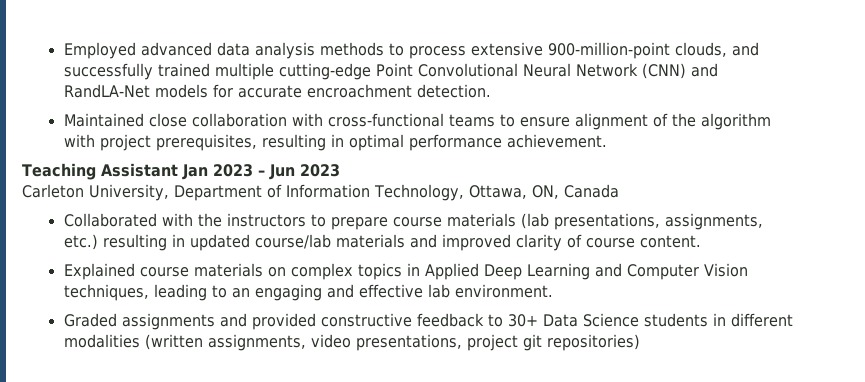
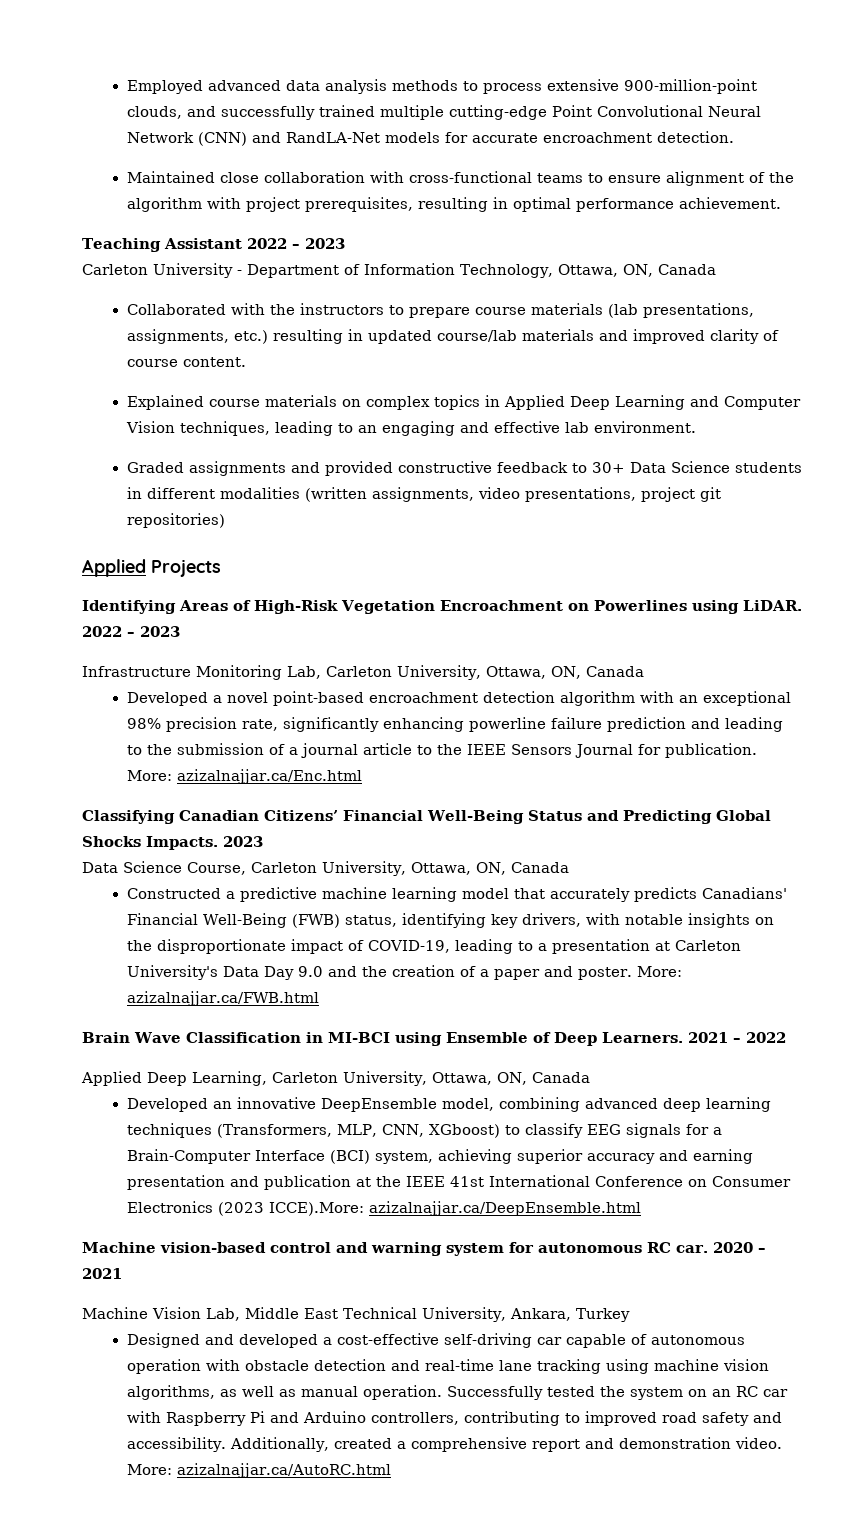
[181,164,295,180] Jan 2023 – Jun -> [246,238,300,249] 2022 –
[89,184,169,201] University, -> [153,263,242,278] University -
(640, 342) none -> [82,559,221,577] [82,600,802,614] [82,626,180,637] [82,665,644,680] [126,691,791,706] [126,717,783,732] [126,743,757,758] [126,769,362,784] [82,810,771,824] [82,836,263,850] [82,861,569,876] [126,887,787,902] [126,913,774,928] [126,939,741,954] [126,965,682,980] [126,991,319,1006] [82,1032,786,1046] [81,1071,590,1086] [126,1097,771,1112] [126,1123,722,1138] [126,1149,753,1164] [126,1175,791,1190] [126,1201,641,1216] [82,1242,766,1256] [82,1268,122,1279] [82,1307,630,1322] [126,1333,745,1348] [126,1359,769,1374] [126,1385,788,1400] [126,1411,782,1426] [126,1437,782,1452] [126,1463,391,1478] // Applied Projects // Identifying Areas of High-Risk Vegetation Encroachment on Powerlines using LiDAR. 2022 – 2023 // Infrastructure Monitoring Lab, Carleton University, Ottawa, ON, Canada // Developed a novel point-based encroachment detection algorithm with an exceptional 98% precision rate, significantly enhancing powerline failure prediction and leading to the submission of a journal article to the IEEE Sensors Journal for publication. More: azizalnajjar.ca/Enc.html // Classifying Canadian Citizens’ Financial Well-Being Status and Predicting Global Shocks Impacts. 2023 // Data Science Course, Carleton University, Ottawa, ON, Canada // Constructed a predictive machine learning model that accurately predicts Canadians' Financial Well-Being (FWB) status, identifying key drivers, with notable insights on the disproportionate impact of COVID-19, leading to a presentation at Carleton University's Data Day 9.0 and the creation of a paper and poster. More: azizalnajjar.ca/FWB.html // Brain Wave Classification in MI-BCI using Ensemble of Deep Learners. 2021 – 2022 // Applied Deep Learning, Carleton University, Ottawa, ON, Canada // Developed an innovative DeepEnsemble model, combining advanced deep learning techniques (Transformers, MLP, CNN, XGboost) to classify EEG signals for a Brain-Computer Interface (BCI) system, achieving superior accuracy and earning presentation and publication at the IEEE 41st International Conference on Consumer Electronics (2023 ICCE).More: azizalnajjar.ca/DeepEnsemble.html // Machine vision-based control and warning system for autonomous RC car. 2020 – 2021 // Machine Vision Lab, Middle East Technical University, Ankara, Turkey // Designed and developed a cost-effective self-driving car capable of autonomous operation with obstacle detection and real-time lane tracking using machine vision algorithms, as well as manual operation. Successfully tested the system on an RC car with Raspberry Pi and Arduino controllers, contributing to improved road safety and accessibility. Additionally, created a comprehensive report and demonstration video. More: azizalnajjar.ca/AutoRC.html

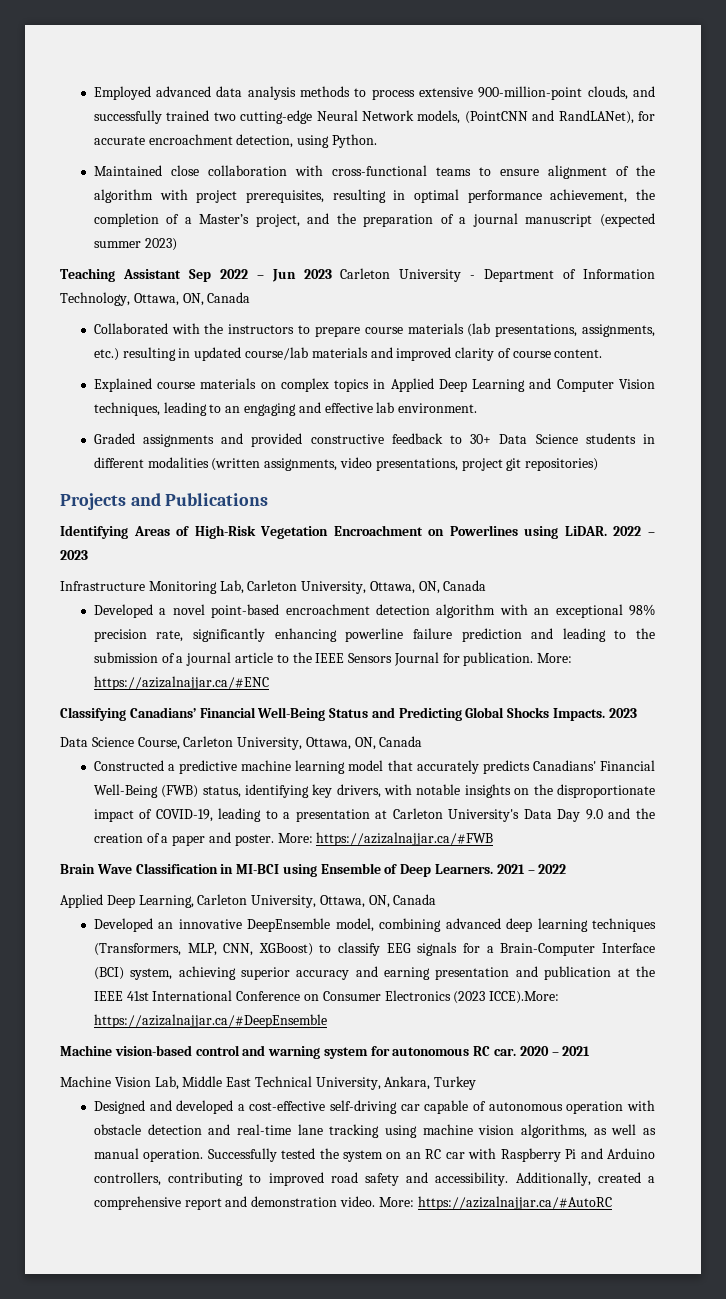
[379,105,761,120] [126,131,734,146] multiple cutting-edge Point Convolutional Neural Network (CNN) and RandLA-Net models for accurate encroachment detection. -> [213,110,656,124] [93,134,377,148] two cutting-edge Neural Network models, (PointCNN and RandLANet), for accurate encroachment detection, using Python.
[678,197,781,209] achievement. -> [550,189,656,203] [93,213,655,227] [93,238,177,251] achievement, the completion of a Master’s project, and the preparation of a journal manuscript (expected summer 2023)
[246,238,345,249] 2022 – 2023 // -> [188,269,332,282] Sep 2022 – Jun 2023
[82,559,146,577] Applied -> (599, 464) none
(221, 568) none -> [130,493,269,506] and Publications
[176,769,362,784] azizalnajjar.ca/Enc.html -> [93,676,269,690] https://azizalnajjar.ca/#ENC
[179,810,338,821] Canadian Citizens’ -> [129,707,196,718] Canadians’
[126,991,319,1006] azizalnajjar.ca/FWB.html -> [316,832,494,846] https://azizalnajjar.ca/#FWB
[428,1124,500,1138] XGboost) -> [258,943,313,956] XGBoost)
[368,1201,641,1216] azizalnajjar.ca/DeepEnsemble.html -> [93,1014,327,1028] https://azizalnajjar.ca/#DeepEnsemble
[176,1463,391,1478] azizalnajjar.ca/AutoRC.html -> [417,1196,612,1210] https://azizalnajjar.ca/#AutoRC

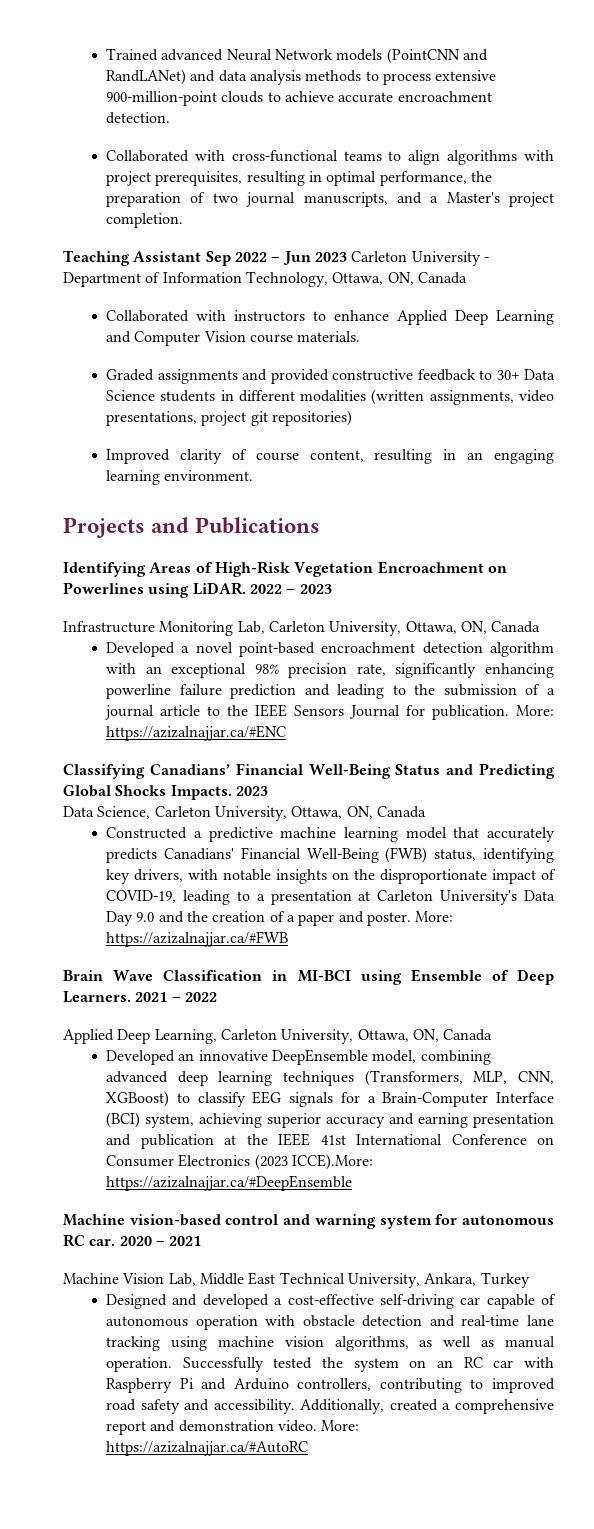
[93,86,212,100] Employed advanced -> [106,48,489,64] [106,69,216,85] Trained advanced Neural Network models (PointCNN and RandLANet) and
[587,86,655,100] [93,110,656,124] [93,134,377,148] [93,165,655,179] [93,189,153,203] clouds, and successfully trained two cutting-edge Neural Network models, (PointCNN and RandLANet), for accurate encroachment detection, using Python. // Maintained close collaboration with cross-functional teams to ensure alignment of the algorithm -> [221,91,492,103] [106,112,171,124] [106,150,518,165] clouds to achieve accurate encroachment detection. // Collaborated with cross-functional teams to align algorithms
[467,189,656,203] [93,213,655,227] [93,238,177,251] performance achievement, the completion of a Master’s project, and the preparation of a journal manuscript (expected summer 2023) -> [379,171,493,186] [106,192,555,207] [106,213,184,228] performance, the preparation of two journal manuscripts, and a Master's project completion.
[204,323,224,334] the -> (227, 315) none
[314,323,655,337] [93,347,603,361] [93,378,386,392] prepare course materials (lab presentations, assignments, etc.) resulting in updated course/lab materials and improved clarity of course content. // Explained course materials on complex topics in -> [334,310,390,321] enhance
[93,402,478,416] techniques, leading to an engaging and effective lab environment. -> [250,331,361,343] course materials.
(599, 464) none -> [106,449,555,464] [106,470,254,485] // Improved clarity of course content, resulting in an engaging learning environment.
[91,737,180,750] Science Course, -> [97,806,151,819] Science,

